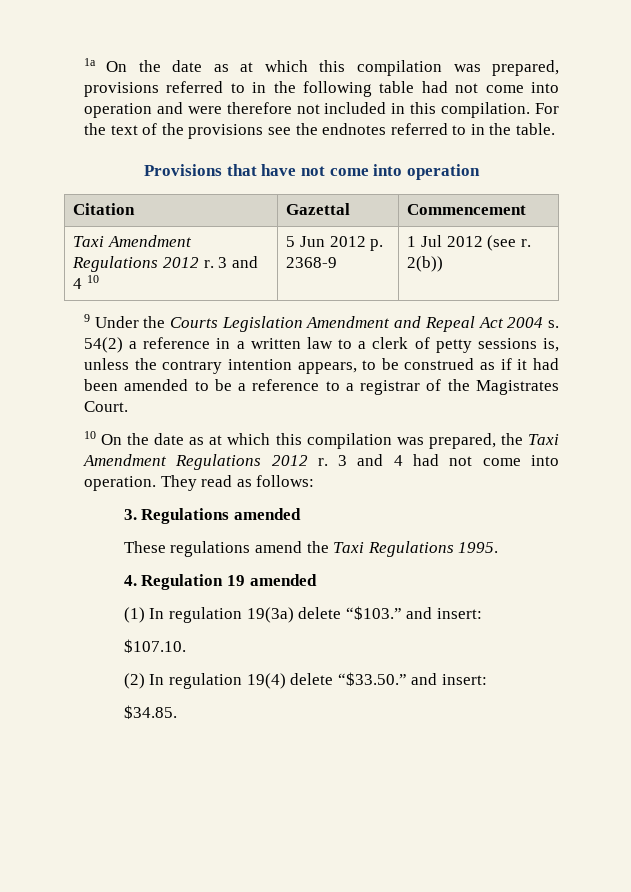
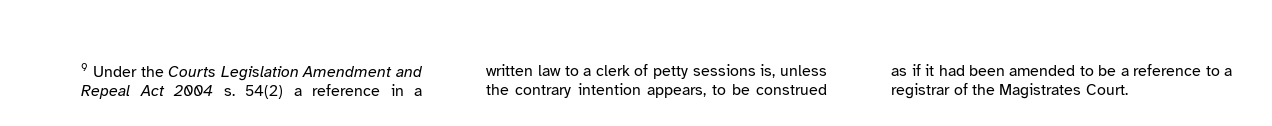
[83,58,559,76] [83,81,559,97] [83,102,559,118] [83,123,556,139] [144,164,480,180] [73,203,136,215] [286,203,351,215] [407,204,527,215] [73,235,192,247] [72,256,258,272] [73,275,99,289] [286,236,384,251] [286,257,338,268] [407,235,531,251] [407,256,444,272] 1a On the date as at which this compilation was prepared, provisions referred to in the following table had not come into operation and were therefore not included in this compilation. For the text of the provisions see the endnotes referred to in the table. // Provisions that have not come into operation // Citation | Gazettal | Commencement // Taxi Amendment Regulations 2012 r. 3 and 4 10 | 5 Jun 2012 p. 2368-9 | 1 Jul 2012 (see r. 2(b)) // -> (81, 67) none
[83,431,559,449] [82,454,559,470] [83,475,315,491] [123,508,302,524] [123,541,499,557] [123,574,317,590] [123,606,482,623] [123,639,186,653] [123,672,487,689] [123,705,177,719] // 10 On the date as at which this compilation was prepared, the Taxi Amendment Regulations 2012 r. 3 and 4 had not come into operation. They read as follows: // 3. Regulations amended // These regulations amend the Taxi Regulations 1995. // 4. Regulation 19 amended // (1) In regulation 19(3a) delete “$103.” and insert: // $107.10. // (2) In regulation 19(4) delete “$33.50.” and insert: // $34.85. -> (1128, 89) none

